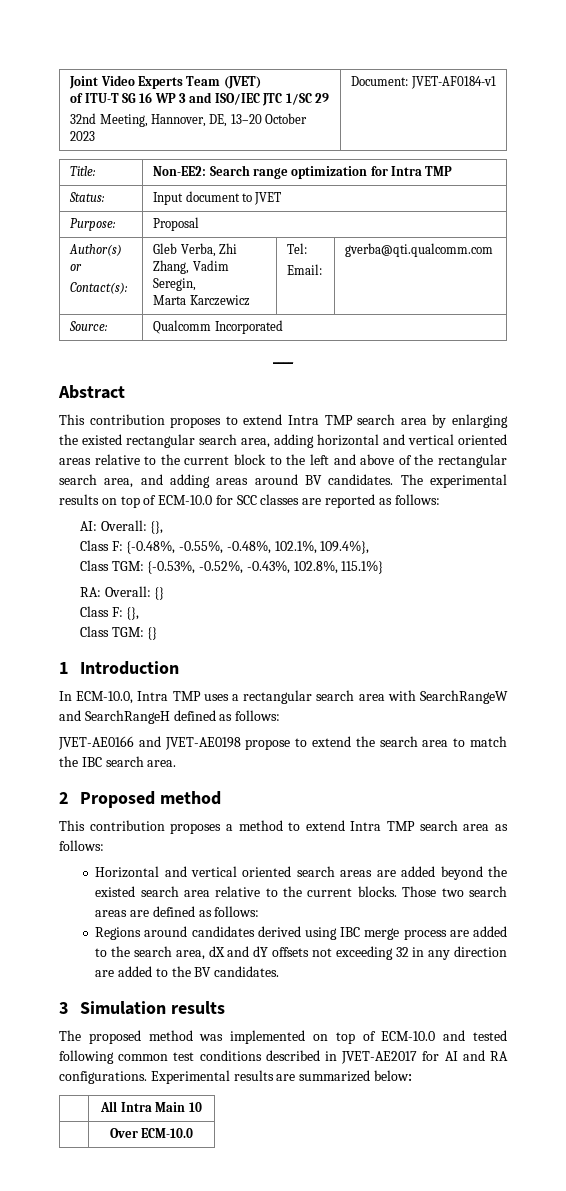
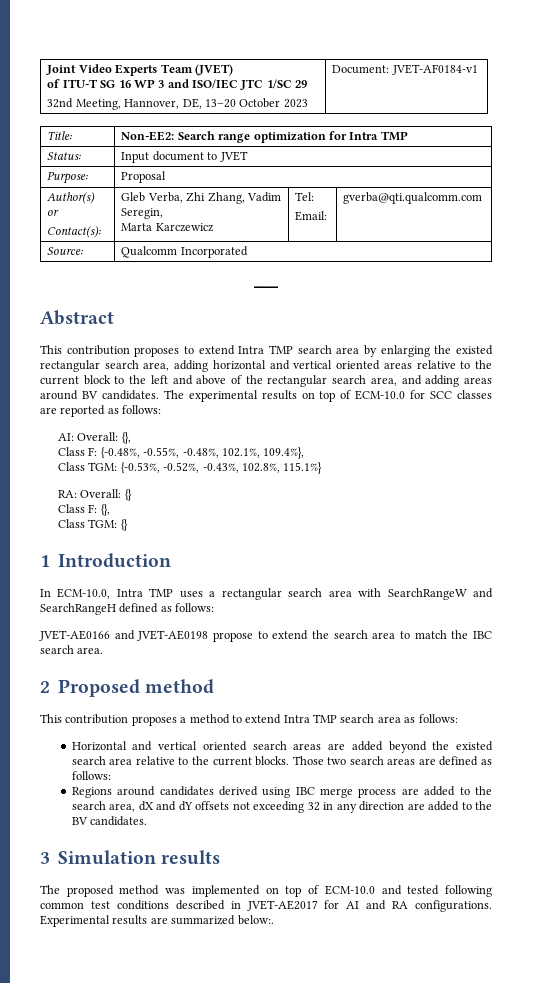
[373,1070,412,1081] [100,1101,202,1112] [109,1128,194,1138] below: // | All Intra Main 10 // | Over ECM-10.0 -> [237,915,274,925] below:.

